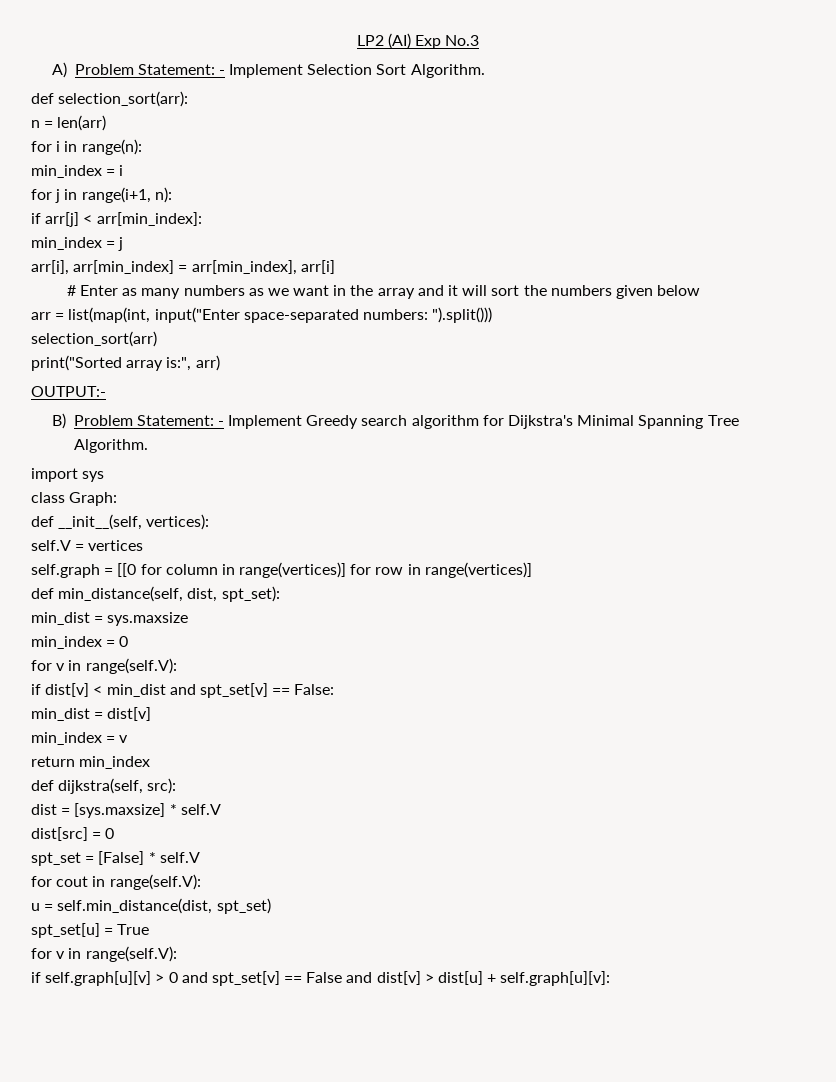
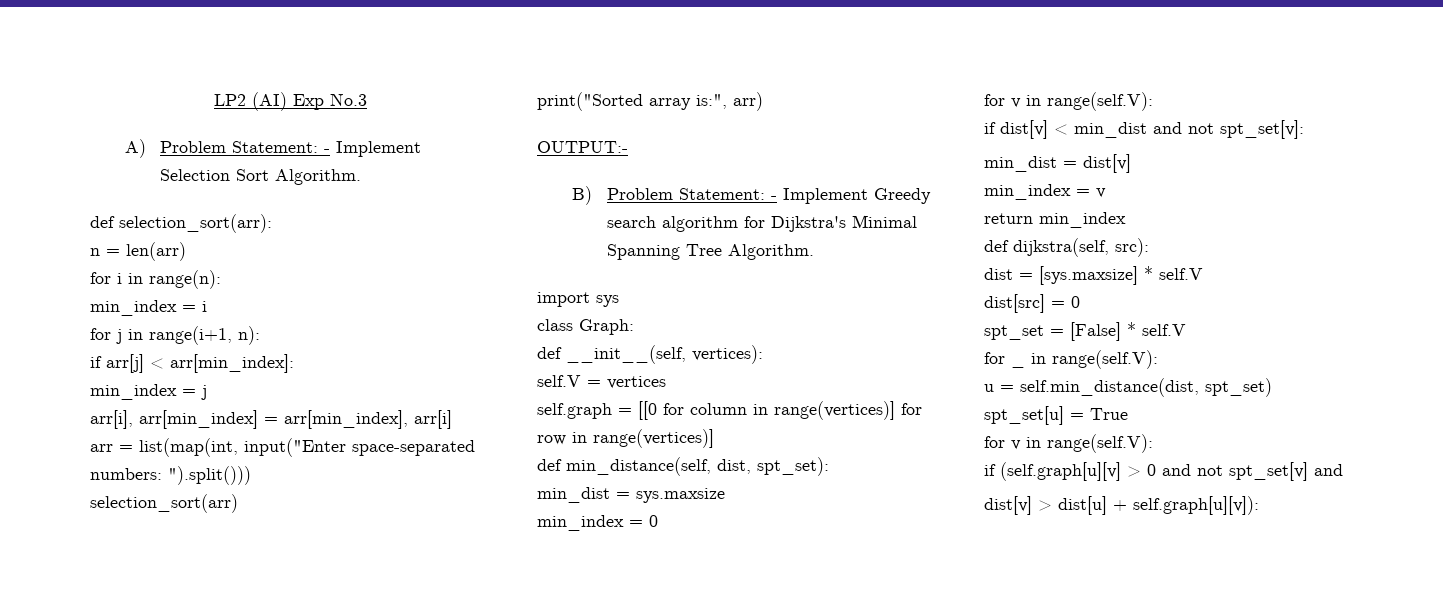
[66,285,701,299] // # Enter as many numbers as we want in the array and it will sort the numbers given below -> (452, 419) none
[199,683,335,698] spt_set[v] == False: -> [1188,120,1304,139] not spt_set[v]:
[56,876,89,887] cout -> [1011,364,1025,368] _
[45,971,152,986] self.graph[u][v] -> [1000,462,1121,481] (self.graph[u][v]
[211,971,373,986] spt_set[v] == False and -> [1197,462,1343,481] not spt_set[v] and //
[500,971,611,986] self.graph[u][v]: -> [1133,496,1259,515] self.graph[u][v]):

